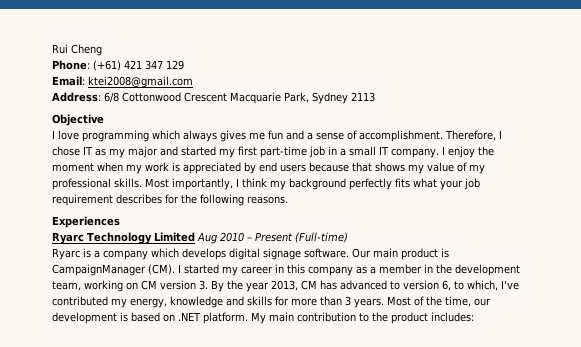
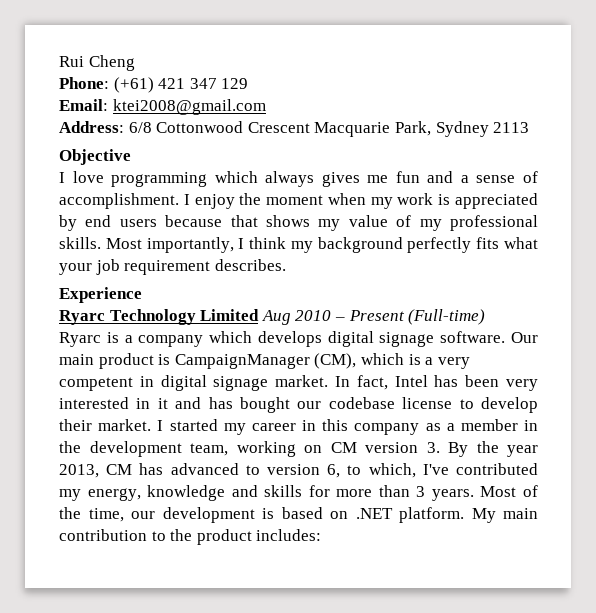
[445,130,502,141] [52,146,439,158] Therefore, I chose IT as my major and started my first part-time job in a small IT company. -> (179, 201) none
[116,194,288,206] [52,216,120,228] describes for the following reasons. // Experiences -> [214,259,286,271] [59,287,142,303] describes. // Experience
[148,264,175,275] (CM). -> [314,353,470,369] [59,375,538,391] [59,397,538,413] [59,419,152,431] (CM), which is a very competent in digital signage market. In fact, Intel has been very interested in it and has bought our codebase license to develop their market.

